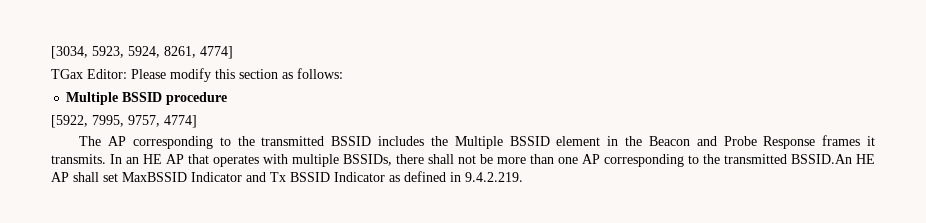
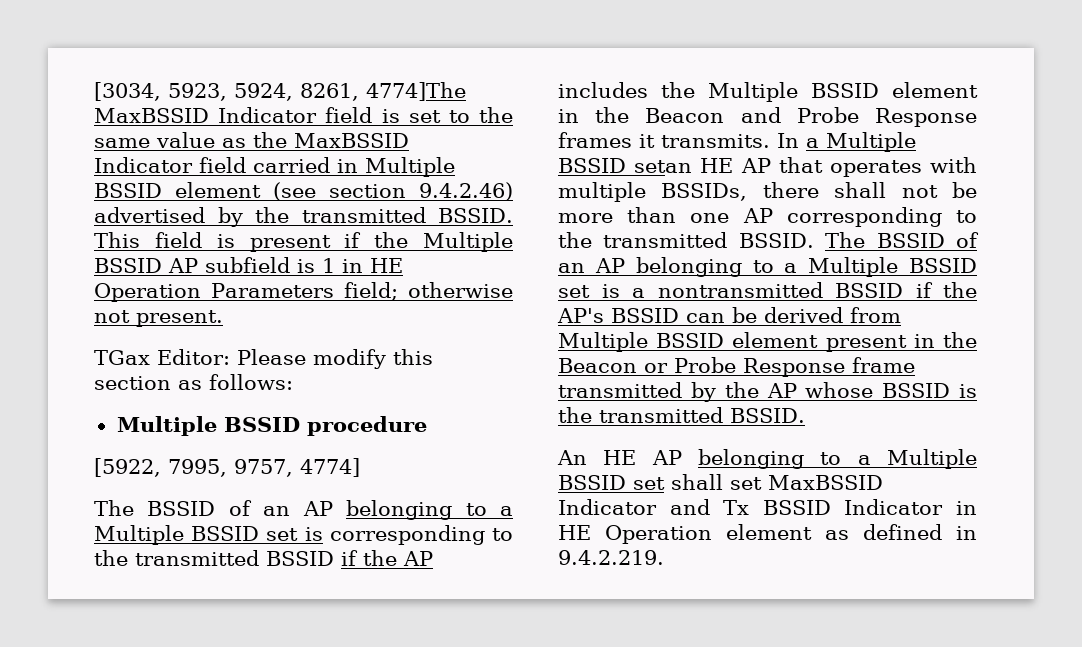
[200,46,233,59] 4774] -> [366,82,466,101] [94,107,514,123] [94,132,409,148] [94,157,455,177] [94,182,513,201] [94,207,514,227] [94,232,513,252] [94,257,403,273] [94,282,513,302] [94,310,223,327] 4774]The MaxBSSID Indicator field is set to the same value as the MaxBSSID Indicator field carried in Multiple BSSID element (see section 9.4.2.46) advertised by the transmitted BSSID. This field is present if the Multiple BSSID AP subfield is 1 in HE Operation Parameters field; otherwise not present.
[108,136,127,146] AP -> [147,500,513,520] [94,525,323,545] BSSID of an AP belonging to a Multiple BSSID set is
(372, 141) none -> [341,550,433,566] if the AP
[126,157,139,164] an -> [806,132,916,152] [558,158,693,173] a Multiple BSSID setan
[791,154,875,164] [51,172,69,182] BSSID.An HE AP -> [738,232,979,248] [558,257,977,277] [558,282,977,298] [557,307,901,323] [558,332,977,352] [558,357,915,377] [558,382,977,402] [558,407,805,423] [557,449,977,469] [558,475,665,490] BSSID. The BSSID of an AP belonging to a Multiple BSSID set is a nontransmitted BSSID if the AP's BSSID can be derived from Multiple BSSID element present in the Beacon or Probe Response frame transmitted by the AP whose BSSID is the transmitted BSSID. // An HE AP belonging to a Multiple BSSID set
(385, 177) none -> [956,501,977,515] [558,524,812,544] in HE Operation element

